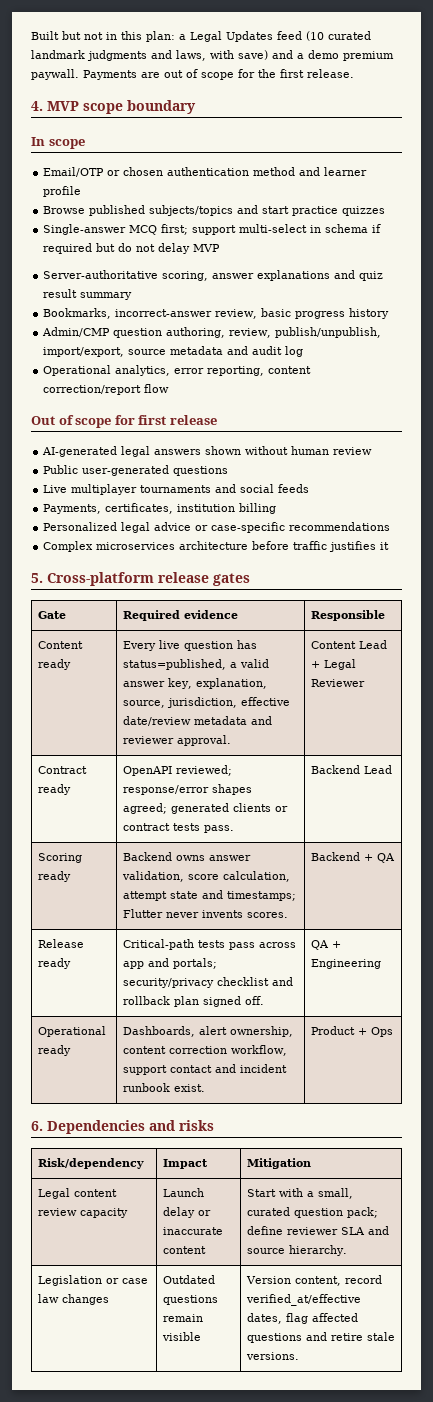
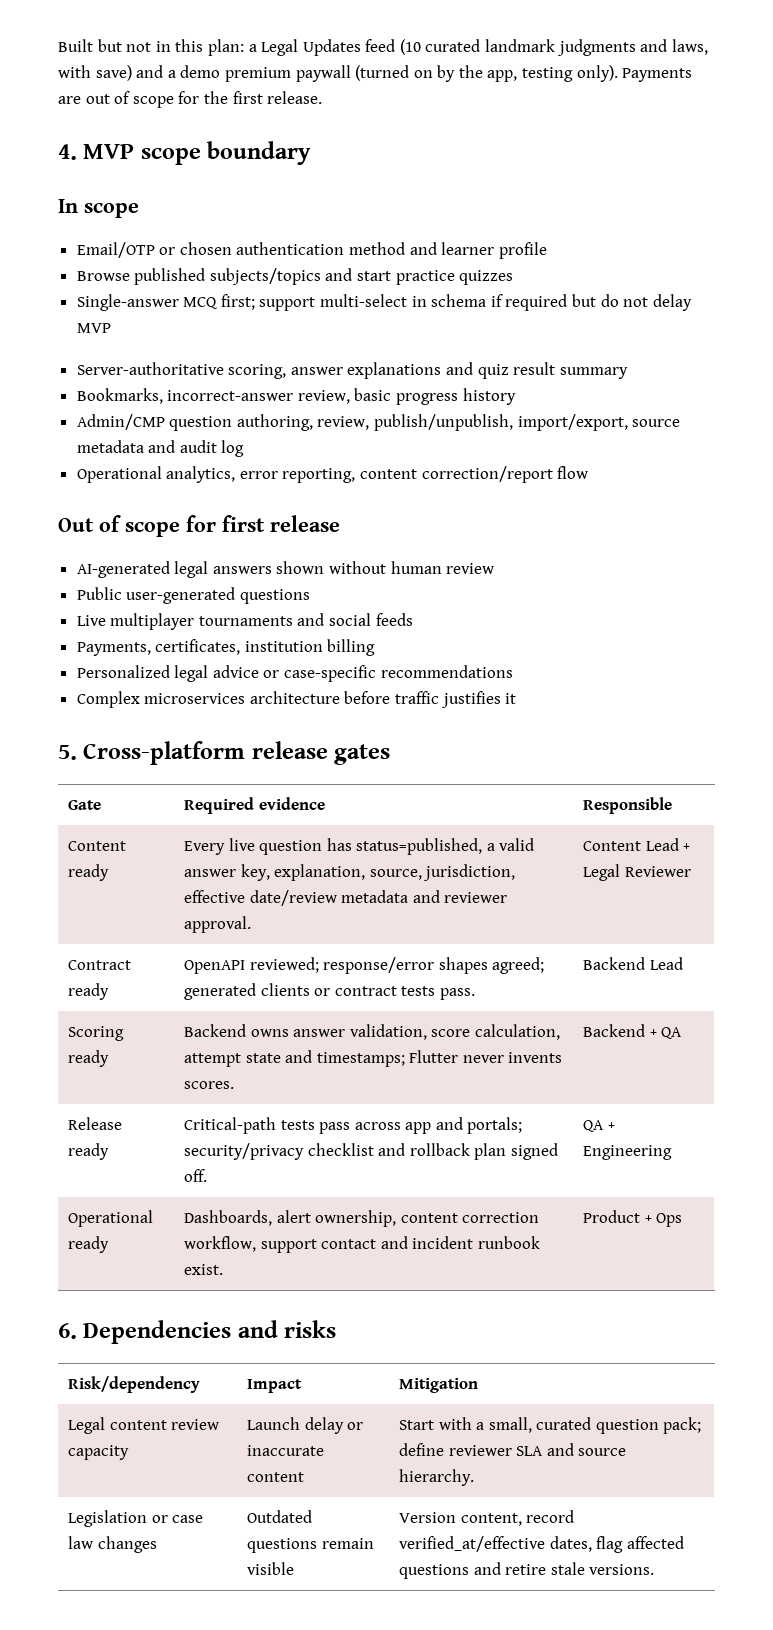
[31,69,79,80] paywall. -> [295,65,618,82] paywall (turned on by the app, testing only).

